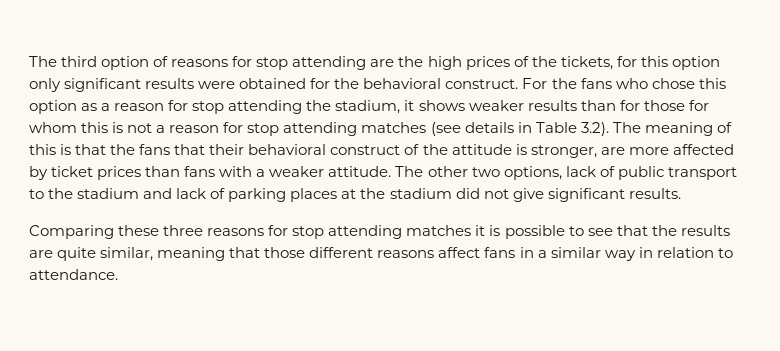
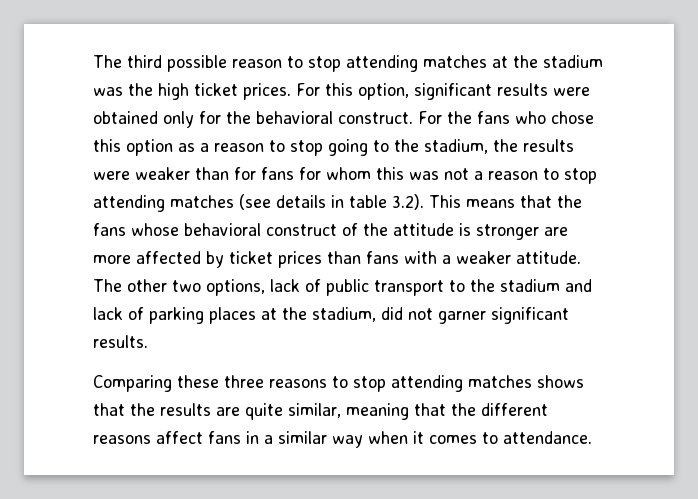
[101,56,720,70] [29,78,61,92] option of reasons for stop attending are the high prices of the tickets, for this option only -> [167,55,603,72] [93,83,409,100] possible reason to stop attending matches at the stadium was the high ticket prices. For this option,
(307, 83) none -> [163,111,194,128] only
[168,100,577,114] for stop attending the stadium, it shows weaker results -> [269,139,574,156] [93,167,190,180] to stop going to the stadium, the results were weaker
[643,100,685,111] those -> [261,167,294,180] fans
[112,122,124,133] is -> [409,171,439,180] was
[223,122,244,133] for -> [543,168,559,180] to
[535,122,732,136] [29,144,72,155] Table 3.2). The meaning of this is -> [349,194,515,210] table 3.2). This means
[174,144,245,155] that their -> [131,223,179,236] whose
[530,145,597,158] stronger, -> [476,224,539,240] stronger
[389,188,452,199] stadium -> [312,307,376,322] stadium,
[512,188,544,202] give -> [438,311,486,324] garner
[268,225,613,239] for stop attending matches it is possible to see -> [332,375,584,392] to stop attending matches shows
[264,247,306,258] those -> [451,403,476,416] the
[638,247,714,258] in relation -> [368,431,477,444] when it comes

